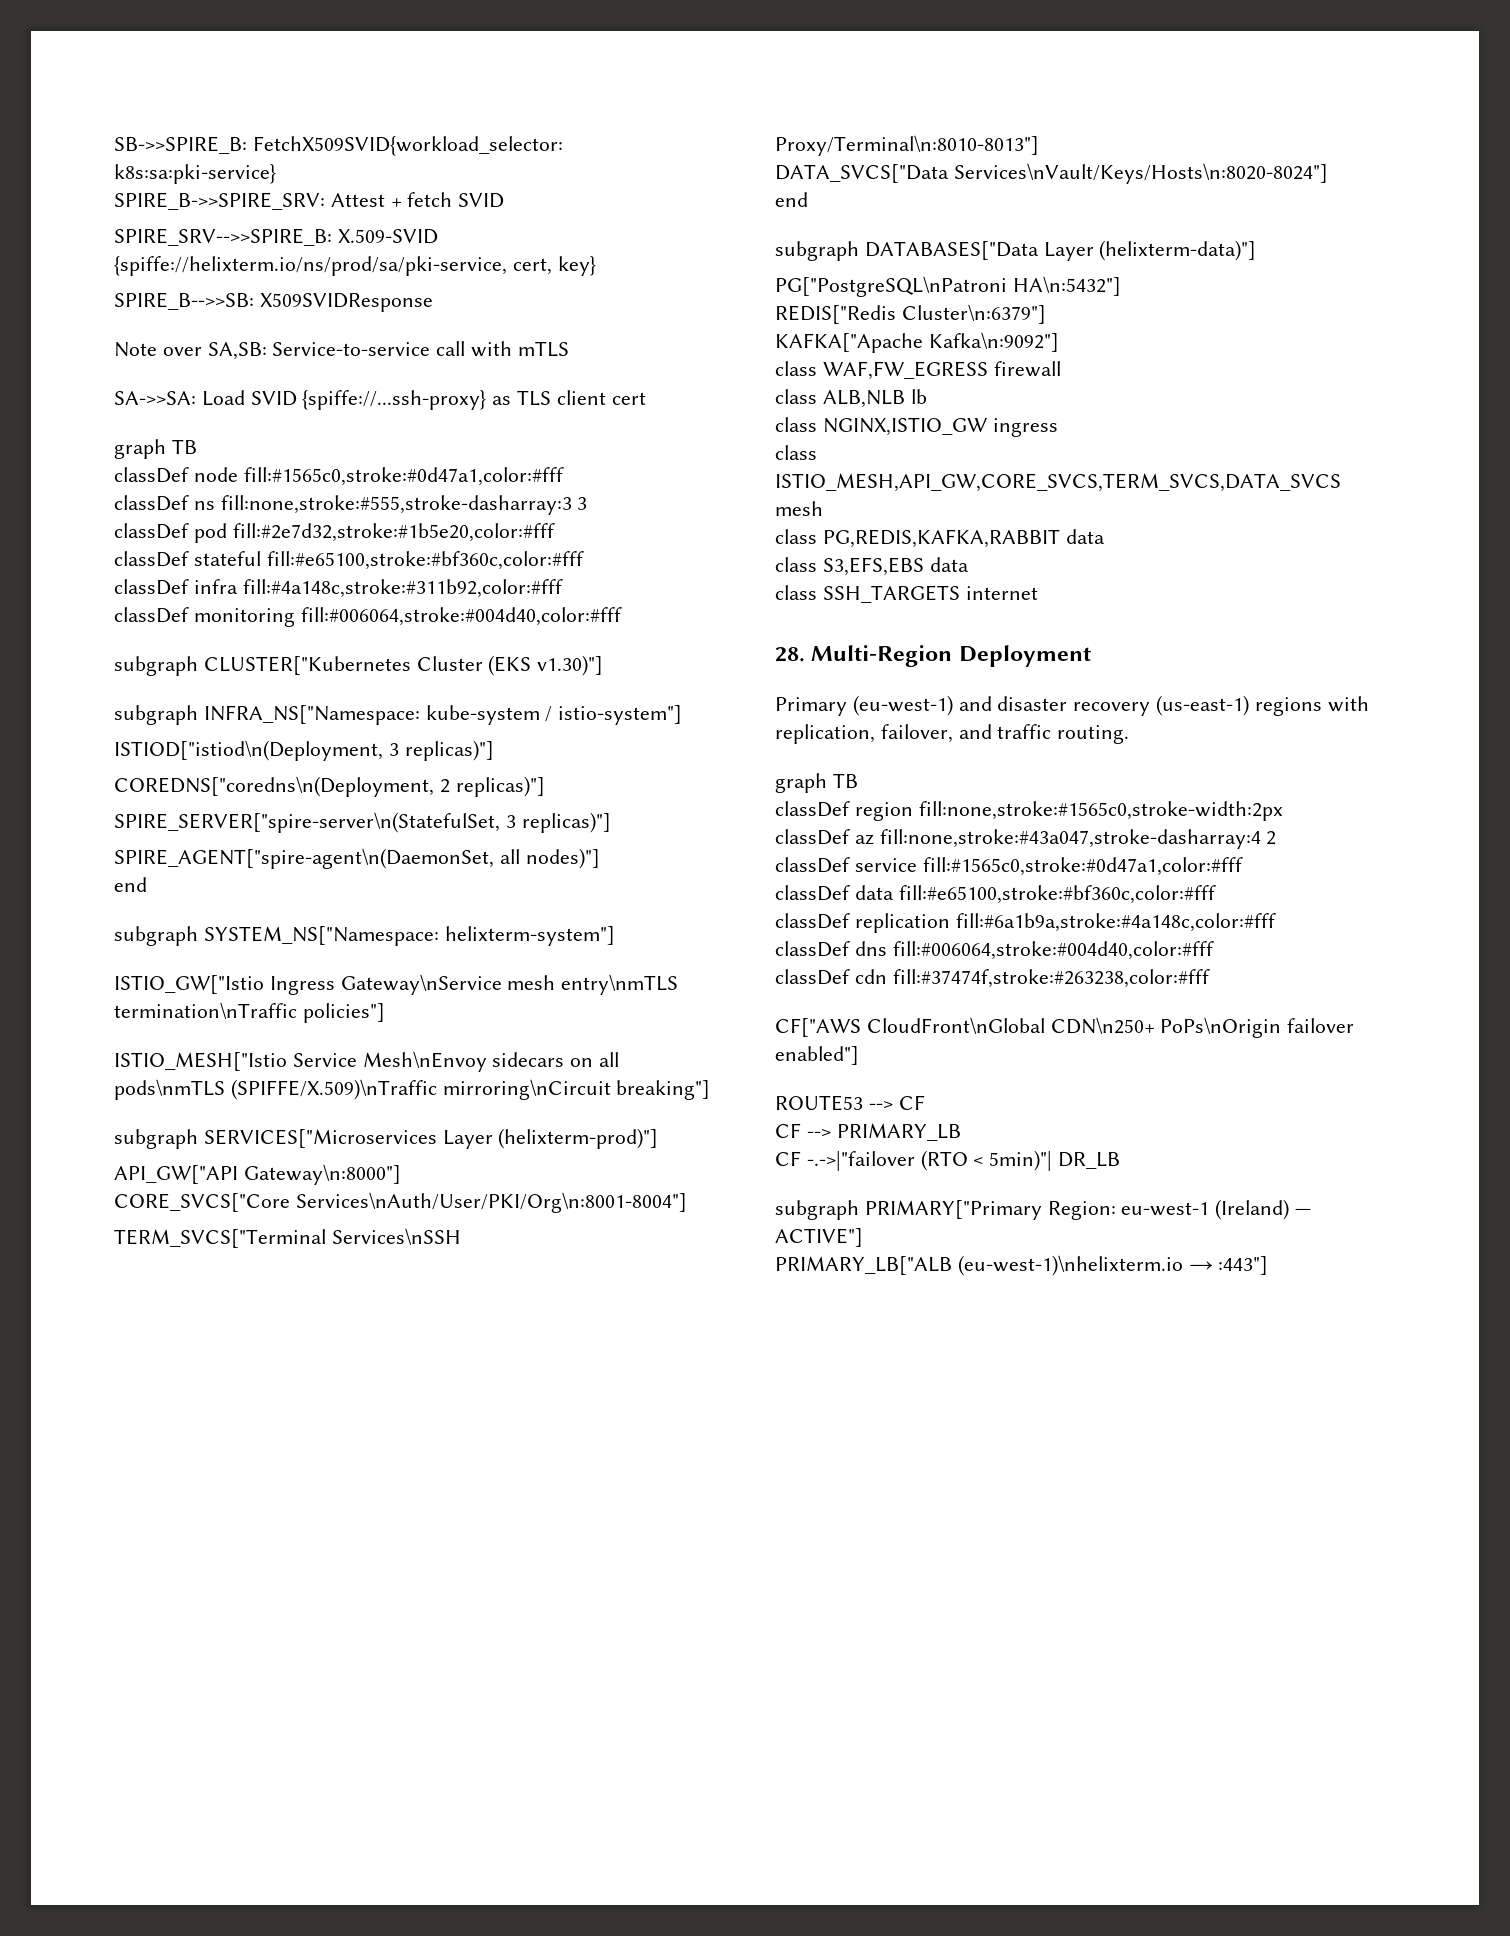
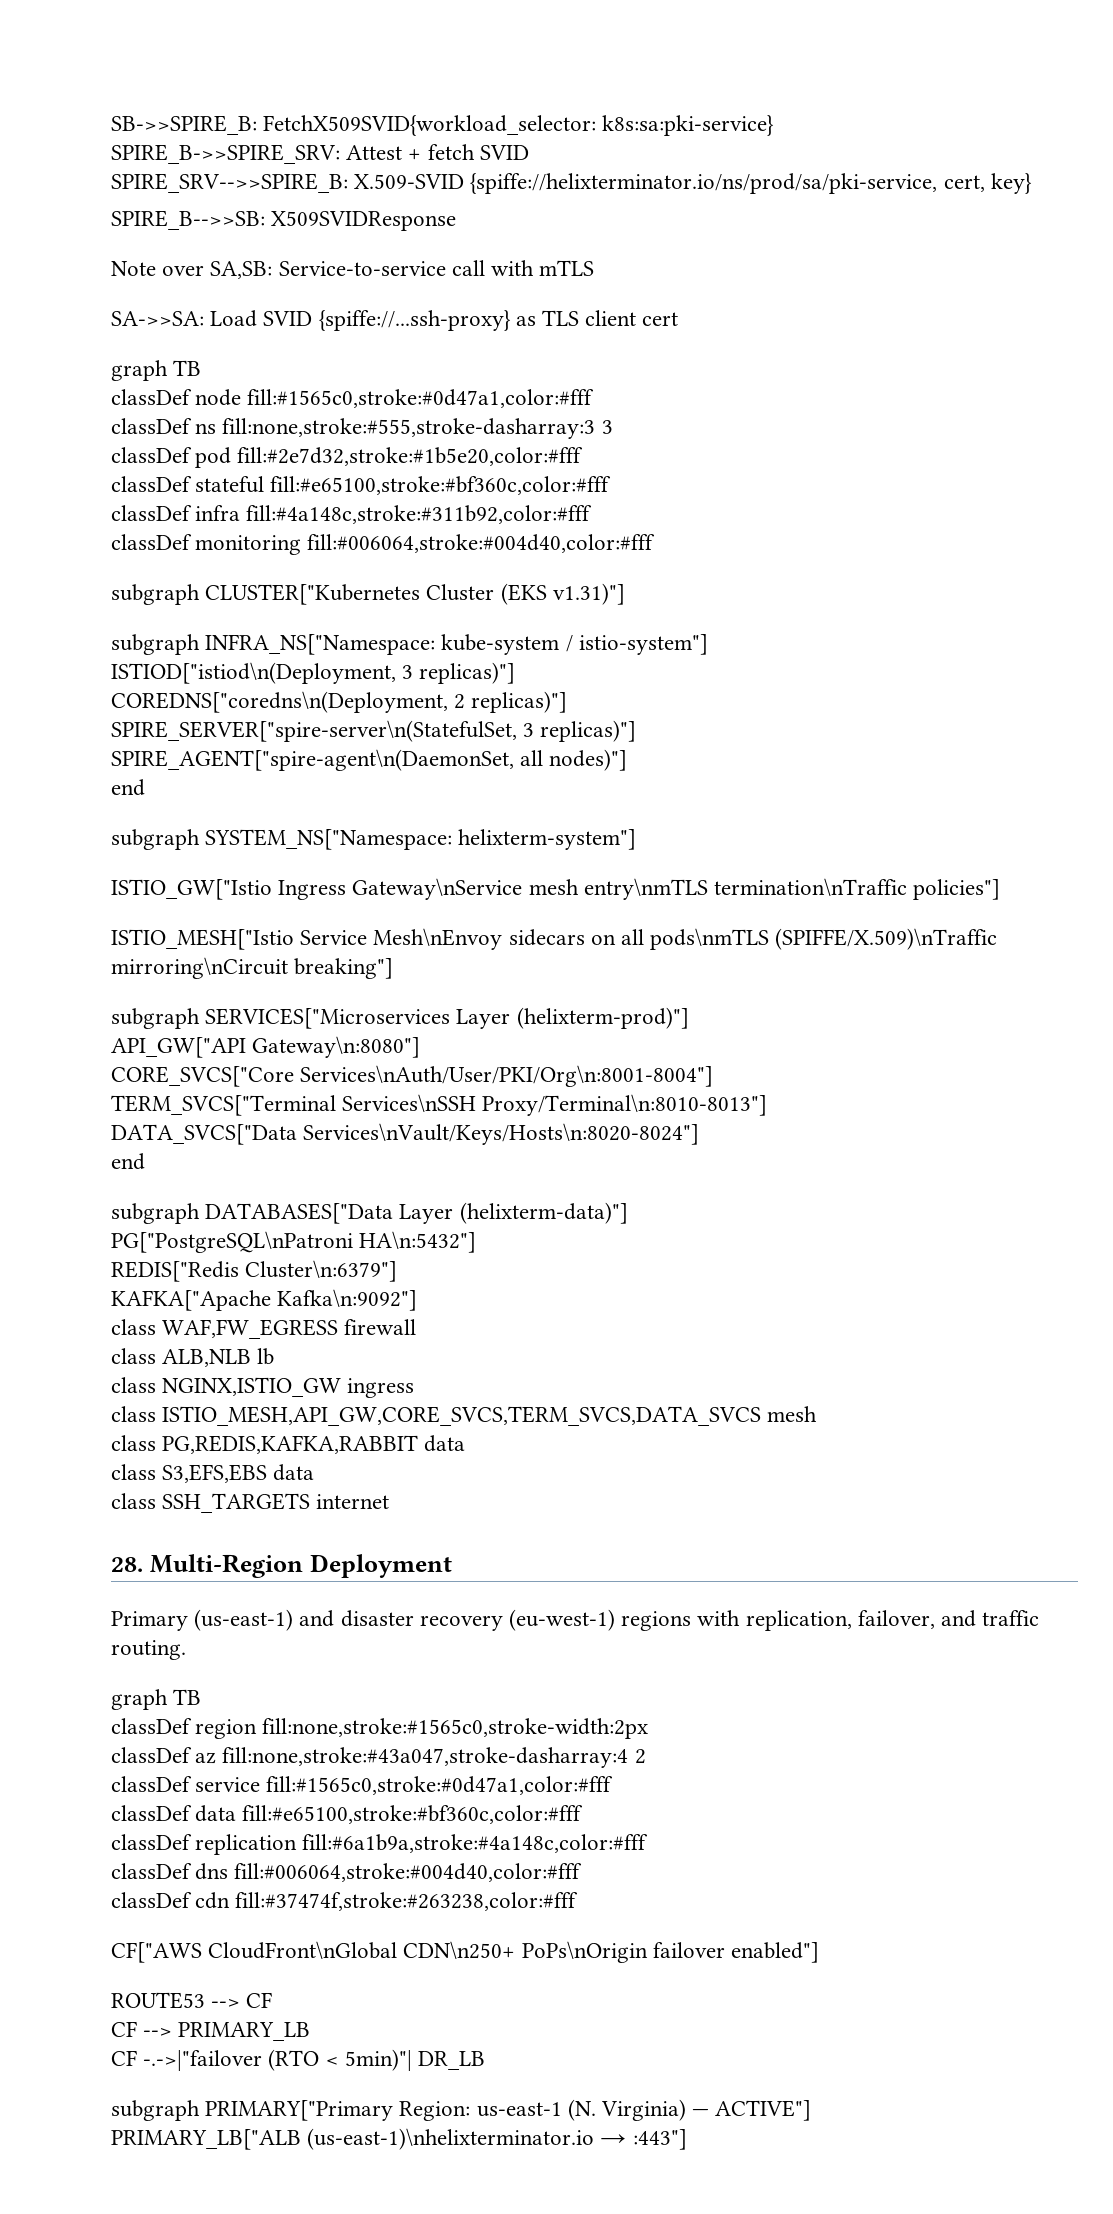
[114,256,507,276] {spiffe://helixterm.io/ns/prod/sa/pki-service, -> [470,173,938,194] {spiffe://helixterminator.io/ns/prod/sa/pki-service,
[537,655,604,676] v1.30)"] -> [552,583,625,605] v1.31)"]
[243,1164,401,1185] Gateway\n:8000"] -> [252,1036,421,1058] Gateway\n:8080"]
[852,695,953,716] (eu-west-1) -> [194,1609,294,1631] (us-east-1)
[1156,695,1250,716] (us-east-1) -> [509,1609,616,1631] (eu-west-1)
[1121,1199,1290,1220] eu-west-1 (Ireland) -> [476,2099,687,2121] us-east-1 (N. Virginia)
[957,1255,1183,1276] (eu-west-1)\nhelixterm.io -> [307,2128,595,2150] (us-east-1)\nhelixterminator.io

